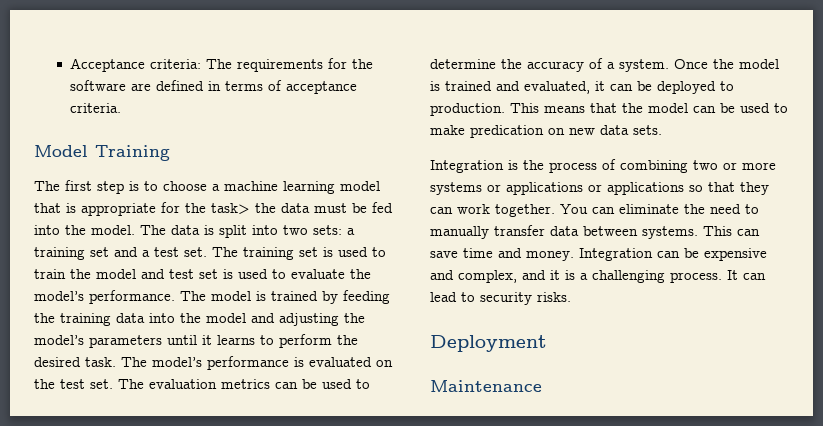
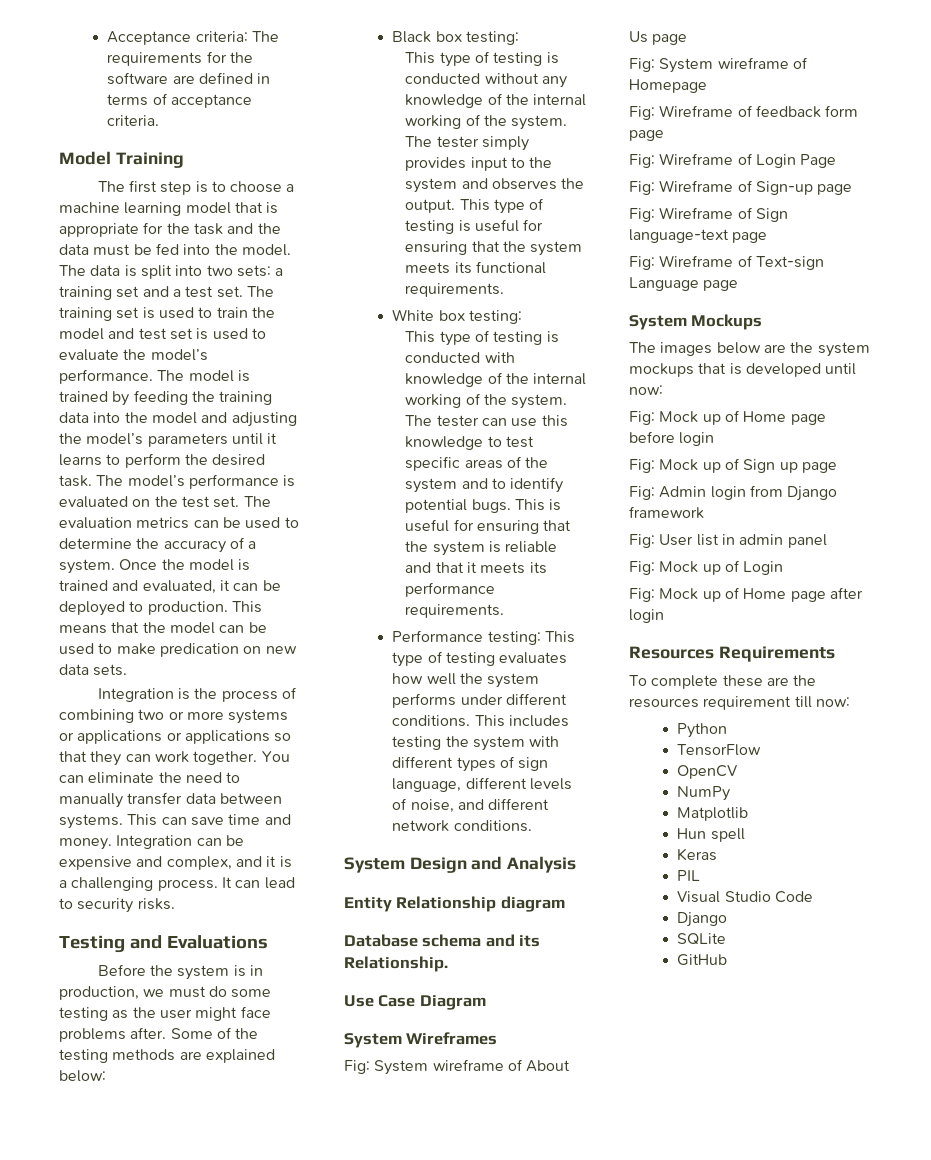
[211,203,250,214] task> -> [193,223,254,235] task and
[430,335,547,352] [430,380,542,392] Deployment // Maintenance -> [59,935,268,953] [97,964,263,980] [59,986,272,1000] [59,1006,271,1021] [59,1027,259,1042] [59,1049,275,1063] [59,1070,106,1082] [392,31,519,45] [405,51,559,67] [405,73,567,88] [405,93,587,108] [405,114,568,130] [405,136,529,151] [405,157,553,171] [405,178,585,193] [405,198,545,214] [405,219,544,234] [405,241,583,256] [405,261,546,274] [405,283,505,297] [392,309,522,324] [405,330,559,346] [405,352,515,363] [405,372,587,387] [405,393,568,409] [405,415,568,427] [405,436,534,450] [405,456,549,471] [405,477,564,493] [405,499,562,513] [405,519,572,534] [405,541,558,556] [405,562,547,574] [405,582,496,597] [405,604,505,618] [392,630,575,645] [392,651,568,667] [392,673,540,688] [392,693,567,708] [392,715,569,727] [392,736,560,751] [392,756,549,772] [392,777,572,792] [392,798,550,813] [392,820,532,832] [344,856,577,873] [344,896,565,912] [344,934,541,947] [344,956,448,972] [344,995,486,1010] [344,1032,498,1048] [344,1059,571,1075] [629,31,688,45] [629,57,808,73] [629,79,707,93] [629,105,859,120] [629,130,664,141] [629,153,837,168] [629,180,853,195] [629,207,788,222] [629,229,768,243] [629,255,824,270] [629,277,739,291] [629,314,763,330] [629,342,870,357] [629,363,857,377] [629,385,663,395] [629,410,826,425] [629,431,715,446] [629,458,837,473] [629,485,838,501] [629,506,704,519] [629,534,827,548] [629,560,784,575] [629,587,863,602] [629,609,664,623] [629,646,835,662] [629,675,817,689] [629,696,850,710] [677,723,728,738] [677,744,762,756] [677,765,739,779] [677,786,731,801] [677,807,749,821] [677,828,745,842] [677,848,718,861] [677,870,701,881] [677,891,813,903] [677,912,728,927] [677,933,727,945] [677,954,728,966] Testing and Evaluations // Before the system is in production, we must do some testing as the user might face problems after. Some of the testing methods are explained below: // Black box testing: // This type of testing is conducted without any knowledge of the internal working of the system. The tester simply provides input to the system and observes the output. This type of testing is useful for ensuring that the system meets its functional requirements. // White box testing: // This type of testing is conducted with knowledge of the internal working of the system. The tester can use this knowledge to test specific areas of the system and to identify potential bugs. This is useful for ensuring that the system is reliable and that it meets its performance requirements. // Performance testing: This type of testing evaluates how well the system performs under different conditions. This includes testing the system with different types of sign language, different levels of noise, and different network conditions. // System Design and Analysis // Entity Relationship diagram // Database schema and its Relationship. // Use Case Diagram // System Wireframes // Fig: System wireframe of About Us page // Fig: System wireframe of Homepage // Fig: Wireframe of feedback form page // Fig: Wireframe of Login Page // Fig: Wireframe of Sign-up page // Fig: Wireframe of Sign language-text page // Fig: Wireframe of Text-sign Language page // System Mockups // The images below are the system mockups that is developed until now: // Fig: Mock up of Home page before login // Fig: Mock up of Sign up page // Fig: Admin login from Django framework // Fig: User list in admin panel // Fig: Mock up of Login // Fig: Mock up of Home page after login // Resources Requirements // To complete these are the resources requirement till now: // Python // TensorFlow // OpenCV // NumPy // Matplotlib // Hun spell // Keras // PIL // Visual Studio Code // Django // SQLite // GitHub

